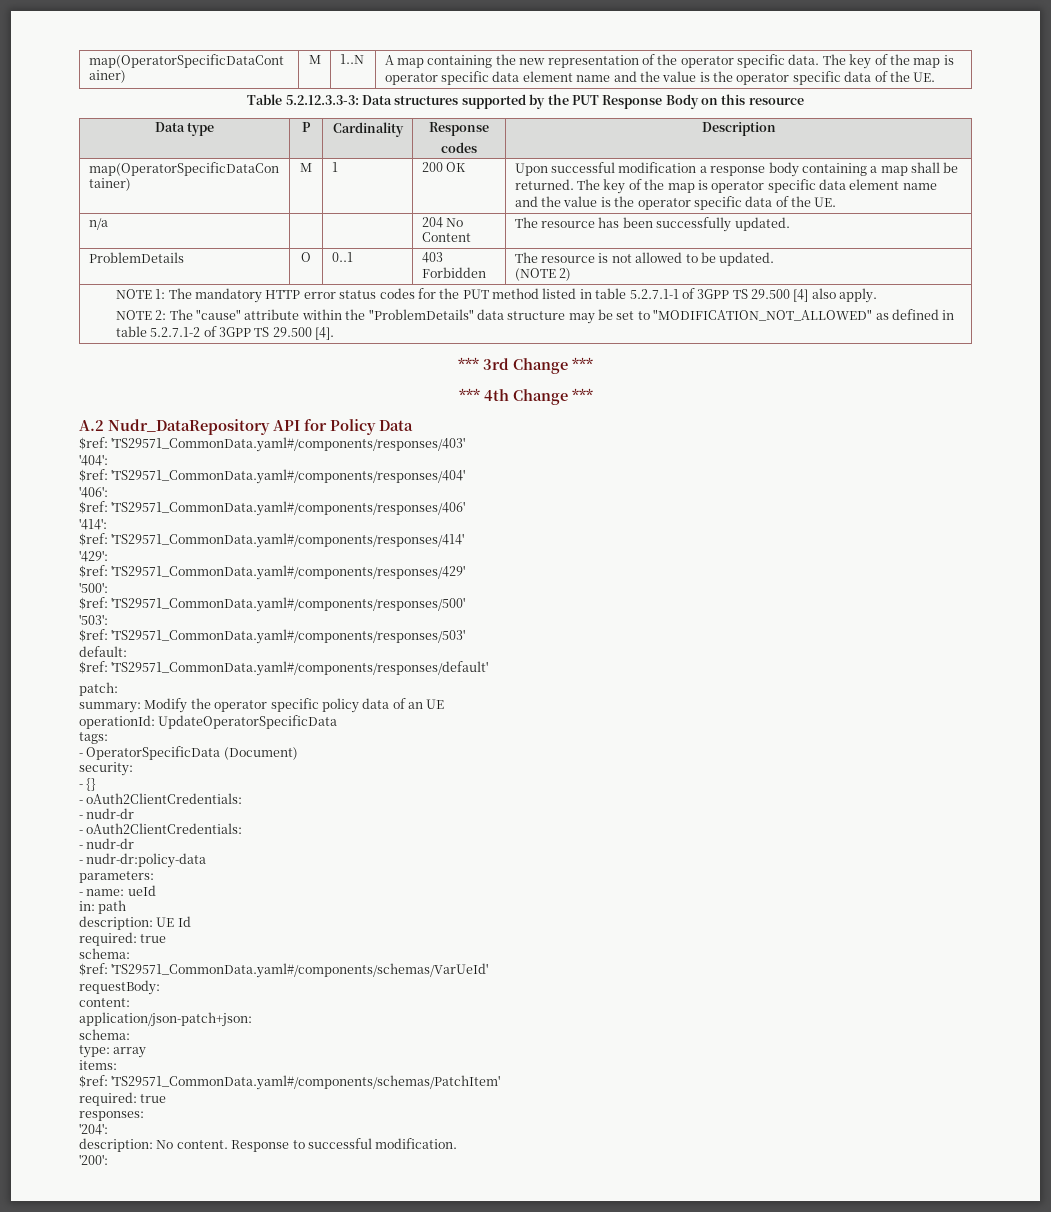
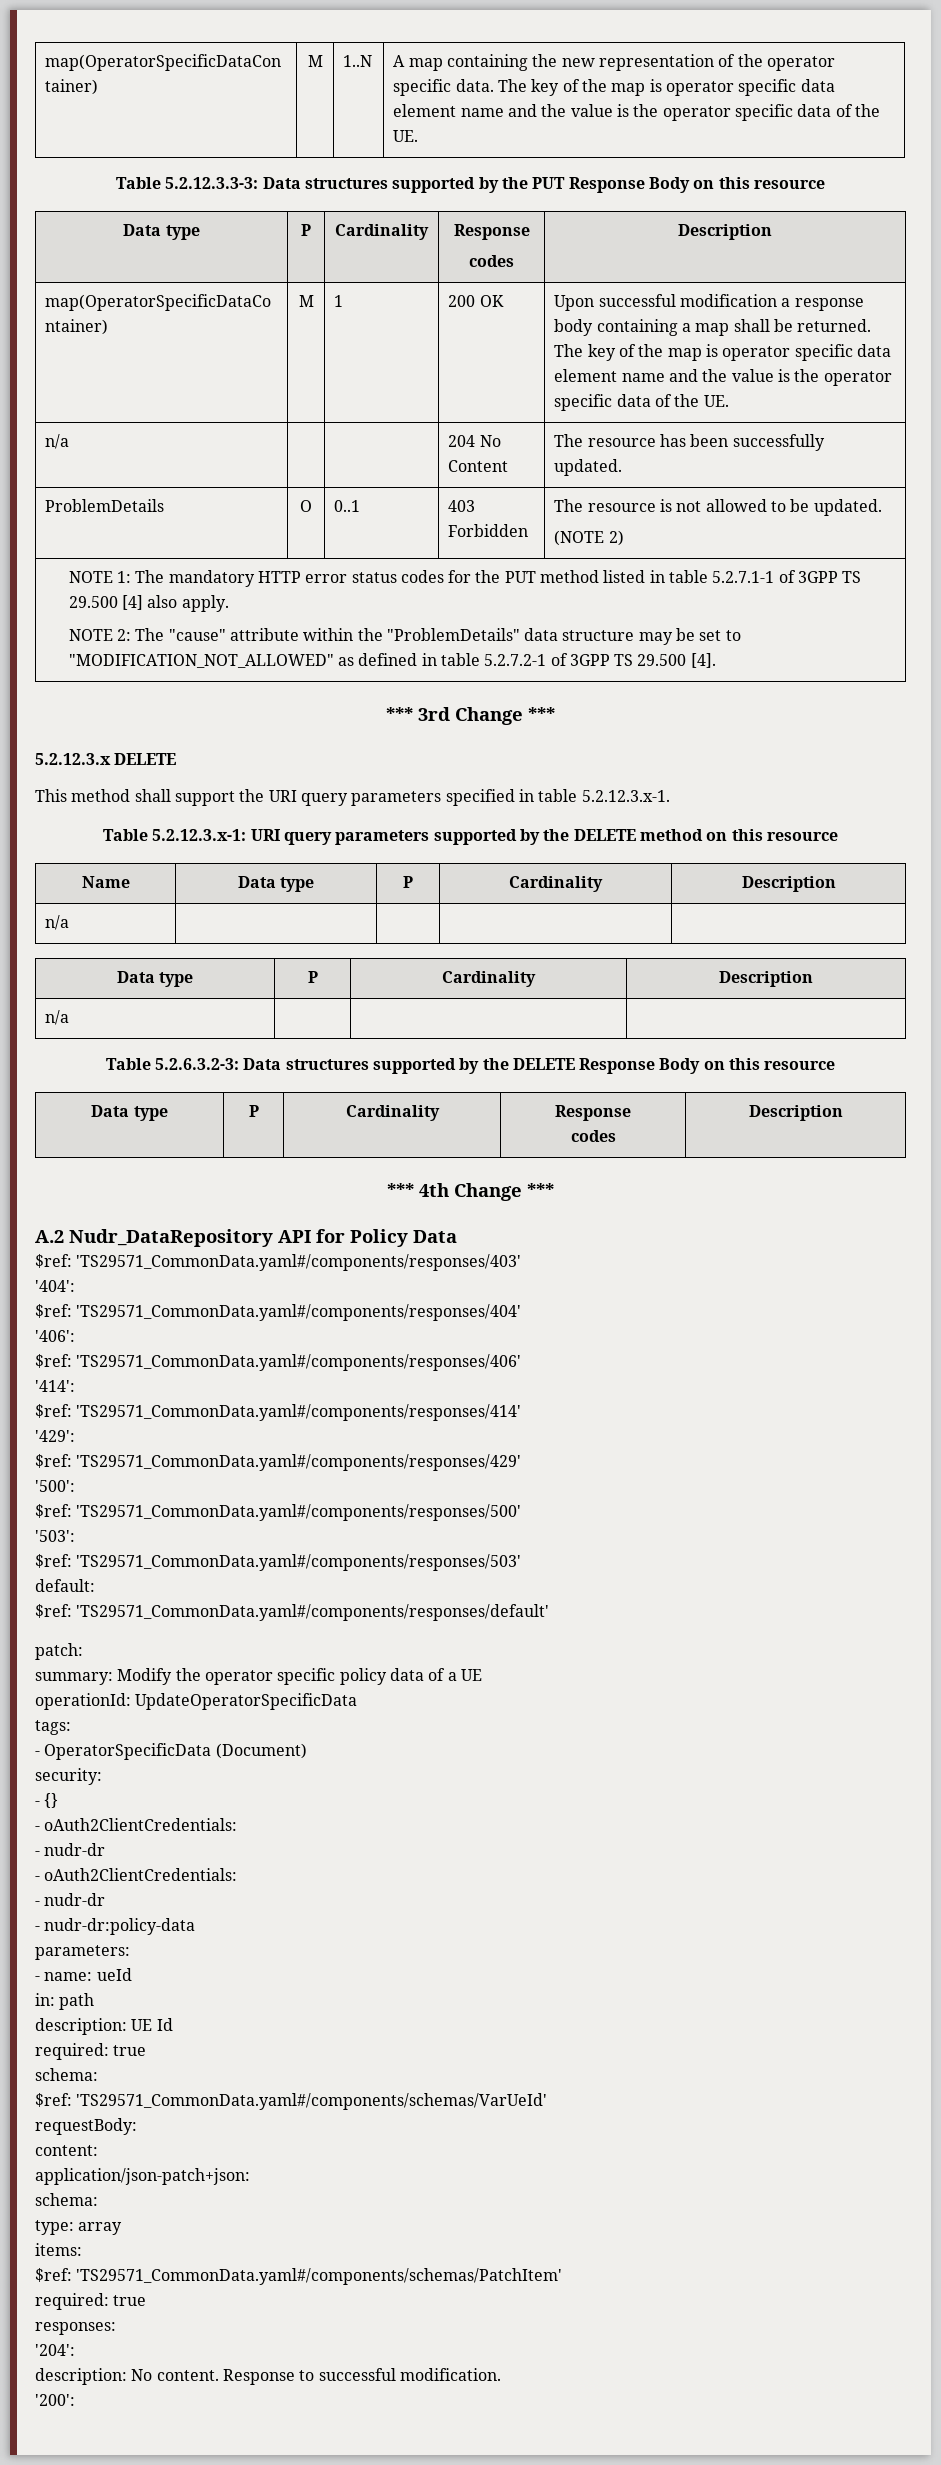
[150,327,201,337] 5.2.7.1-2 -> [484,654,547,666] 5.2.7.2-1
(593, 363) none -> [35,753,177,765] [35,789,670,806] [103,829,838,845] [81,876,130,888] [237,876,315,892] [403,876,413,888] [509,876,603,892] [741,876,836,892] [45,915,70,930] [116,971,194,987] [307,971,318,983] [442,971,536,987] [719,971,813,987] [45,1010,70,1025] [105,1058,836,1074] [91,1105,168,1121] [248,1105,259,1117] [345,1105,440,1121] [555,1105,631,1121] [570,1130,616,1142] [748,1105,843,1121] // 5.2.12.3.x DELETE // This method shall support the URI query parameters specified in table 5.2.12.3.x-1. // Table 5.2.12.3.x-1: URI query parameters supported by the DELETE method on this resource // Name | Data type | P | Cardinality | Description // n/a | | | | // Data type | P | Cardinality | Description // n/a | | | // Table 5.2.6.3.2-3: Data structures supported by the DELETE Response Body on this resource // Data type | P | Cardinality | Response // codes | Description
[408,702,423,709] an -> [447,1672,457,1681] a

